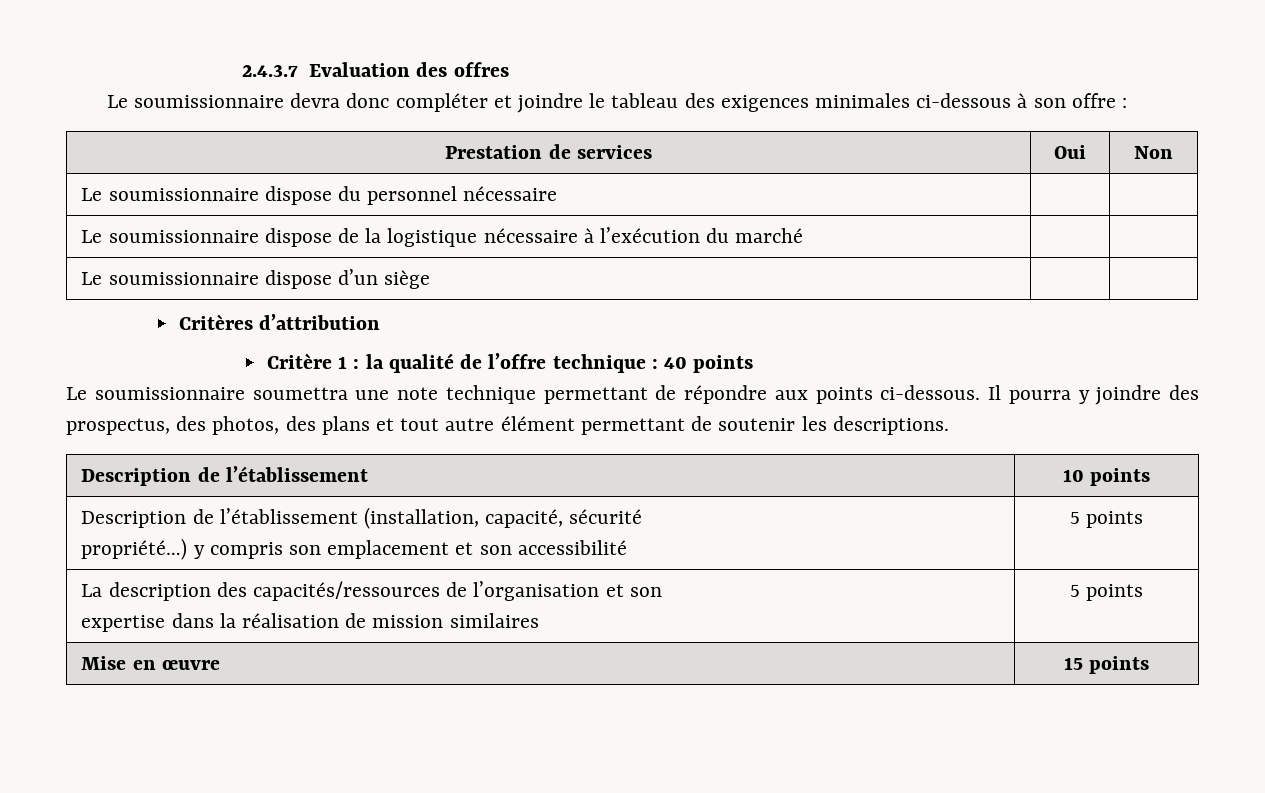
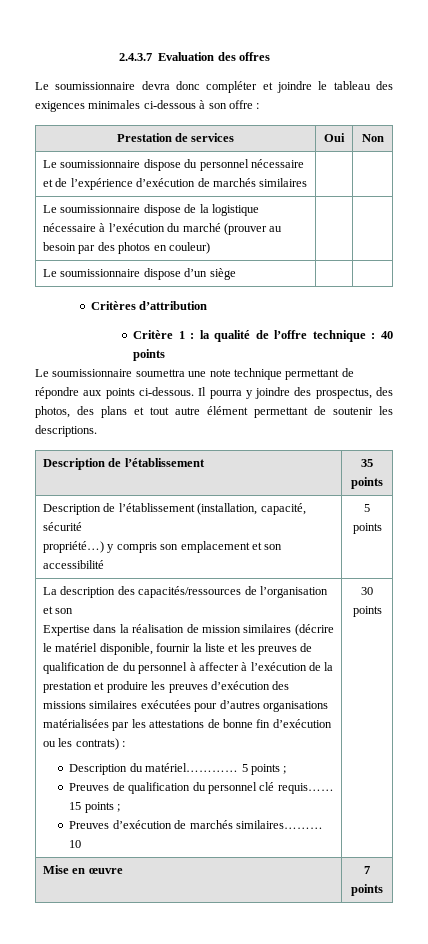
(558, 193) none -> [43,178,308,190] et de l’expérience d’exécution de marchés similaires
(804, 235) none -> [223,223,283,235] [43,242,210,254] (prouver au besoin par des photos en couleur)
[1062,469,1084,482] 10 -> [361,459,373,467] 35
[81,615,166,632] expertise -> [43,625,91,636] Expertise
[1069,585,1080,597] | 5 -> [294,624,334,636] [43,643,313,655] [43,662,334,674] [43,681,290,693] [43,700,328,712] [43,719,332,731] [43,738,126,750] [69,763,287,775] [69,782,334,794] [69,802,121,813] [69,820,323,829] [69,840,82,848] [361,587,373,595] (décrire le matériel disponible, fournir la liste et les preuves de qualification de du personnel à affecter à l’exécution de la prestation et produire les preuves d’exécution des missions similaires exécutées pour d’autres organisations matérialisées par les attestations de bonne fin d’exécution ou les contrats) : // Description du matériel………… 5 points ; // Preuves de qualification du personnel clé requis…… 15 points ; // Preuves d’exécution de marchés similaires……… 10 | 30
[1063,657,1083,670] 15 -> [364,866,370,874] 7

